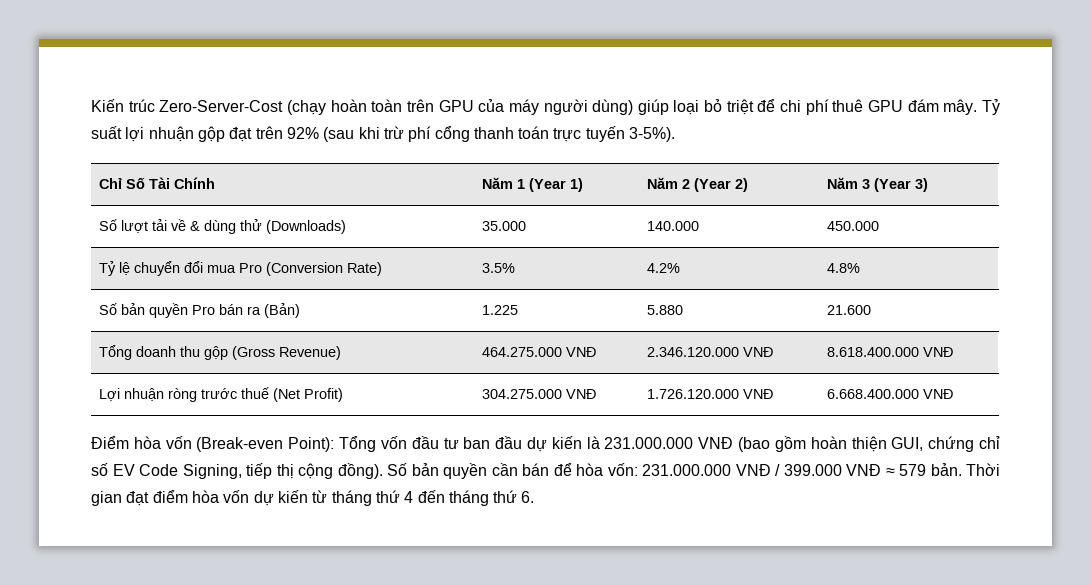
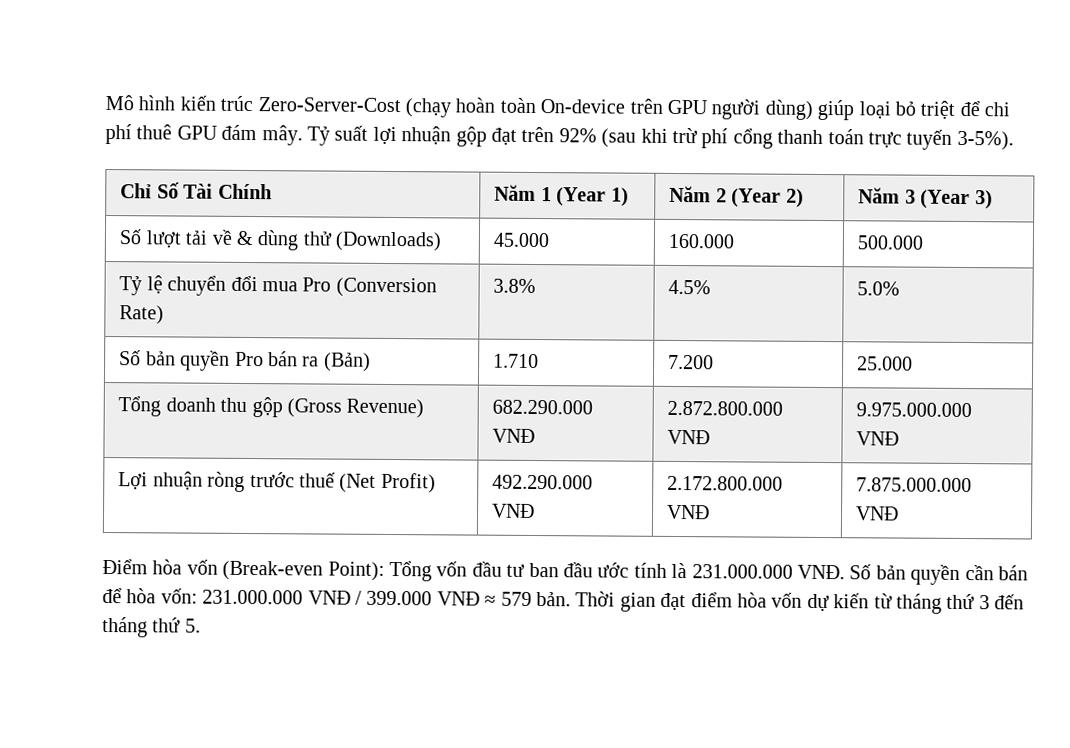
[91,99,124,112] Kiến -> [105,94,216,111] Mô hình kiến
(403, 105) none -> [540,99,626,114] On-device
[478,99,539,115] của máy -> (708, 107) none
[481,221,526,231] [646,221,699,231] [826,221,879,231] 35.000 | 140.000 | 450.000 -> [493,232,550,248] [668,233,735,249] [857,235,924,250] 45.000 | 160.000 | 500.000
[481,263,515,273] [646,263,680,273] [826,263,860,273] 3.5% | 4.2% | 4.8% -> [493,278,537,294] [668,279,712,295] [857,281,901,296] 3.8% | 4.5% | 5.0%
[481,305,518,315] [646,305,683,315] [826,305,871,315] 1.225 | 5.880 | 21.600 -> [493,353,540,369] [668,354,715,370] [857,356,914,371] 1.710 | 7.200 | 25.000
[481,347,596,357] [646,347,773,357] [826,347,919,357] 464.275.000 VNĐ | 2.346.120.000 VNĐ | 8.618.400.000 -> [492,399,594,415] [492,428,536,444] [667,400,784,416] [667,429,711,445] [856,402,973,418] 682.290.000 VNĐ | 2.872.800.000 VNĐ | 9.975.000.000
[481,389,596,399] [646,389,773,399] [826,389,919,399] 304.275.000 VNĐ | 1.726.120.000 VNĐ | 6.668.400.000 -> [492,474,594,490] [491,503,536,519] [667,475,784,491] [666,504,711,520] [856,477,973,493] 492.290.000 VNĐ | 2.172.800.000 VNĐ | 7.875.000.000
[527,436,1001,452] [91,463,383,479] dự kiến là 231.000.000 VNĐ (bao gồm hoàn thiện GUI, chứng chỉ số EV Code Signing, tiếp thị cộng đồng). -> [597,562,845,580] ước tính là 231.000.000 VNĐ.
[404,491,414,503] 4 -> [978,595,990,610] 3
[521,491,535,503] 6. -> [184,618,201,633] 5.

